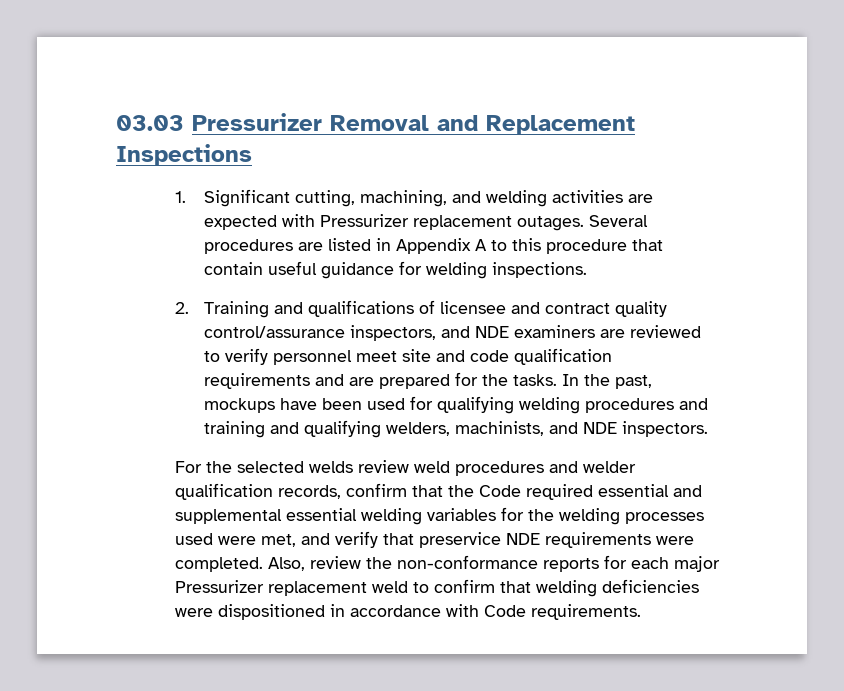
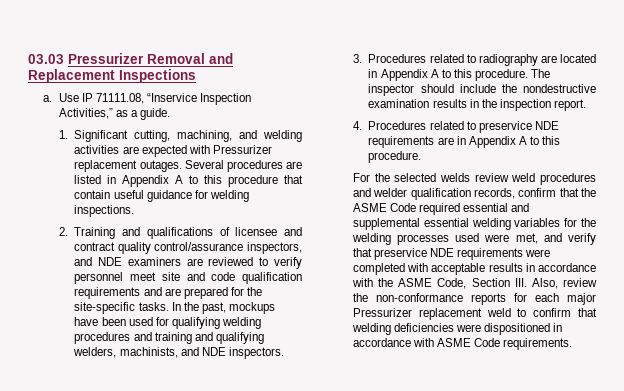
(252, 155) none -> [43,93,252,105] [58,108,171,120] // a. Use IP 71111.08, “Inservice Inspection Activities,” as a guide.
(509, 380) none -> [74,302,136,314] site-specific
(709, 429) none -> [352,54,596,66] [368,69,551,81] [368,84,596,96] [368,99,586,111] [352,121,559,133] [368,136,561,148] [368,151,422,163] // 3. Procedures related to radiography are located in Appendix A to this procedure. The inspector should include the nondestructive examination results in the inspection report. // 4. Procedures related to preservice NDE requirements are in Appendix A to this procedure.
(474, 491) none -> [352,203,387,212] ASME
[174,557,263,572] completed. -> [352,263,596,275] [351,278,527,289] completed with acceptable results in accordance with the ASME Code, Section III.
(479, 610) none -> [437,338,472,347] ASME

